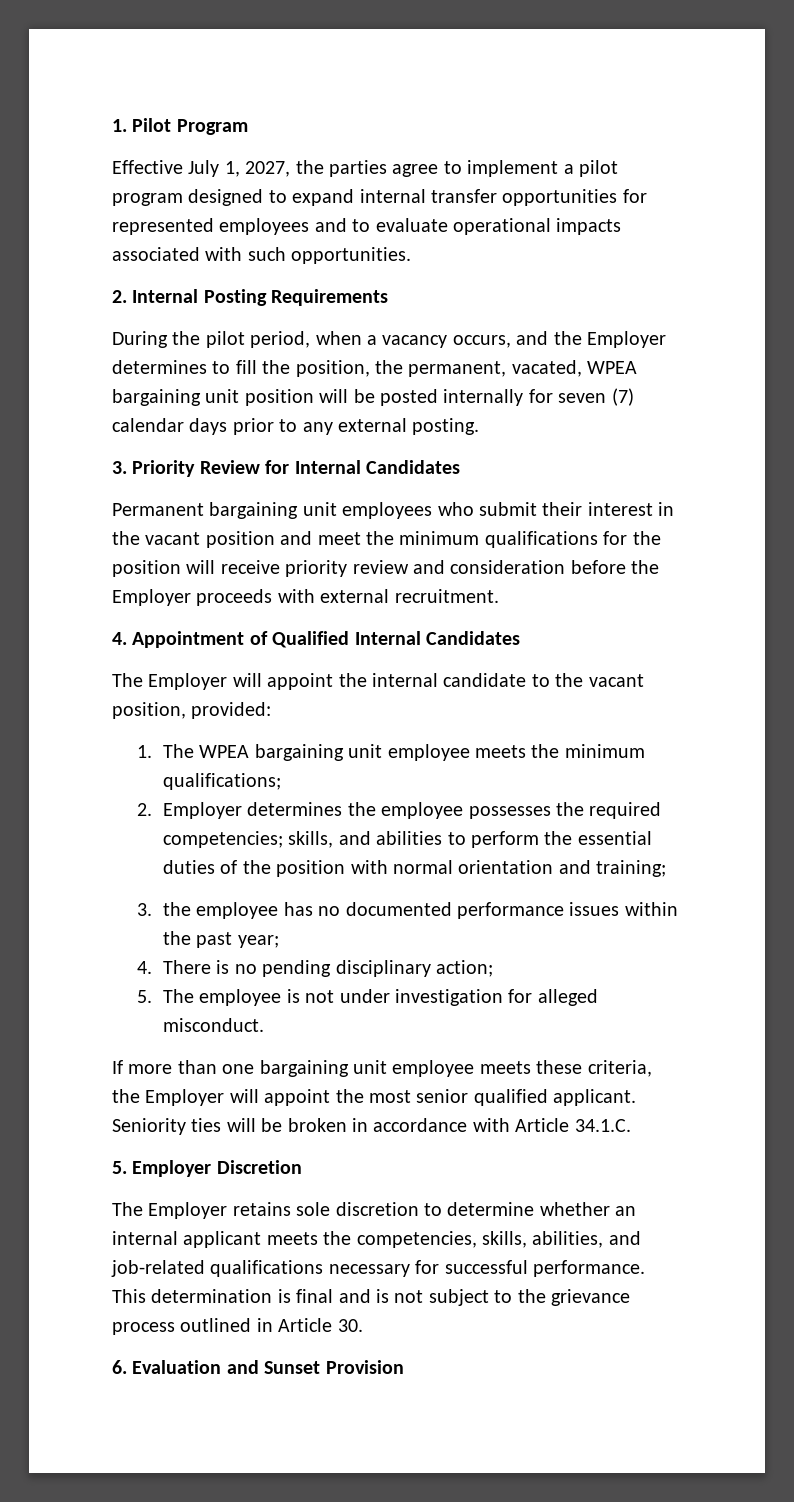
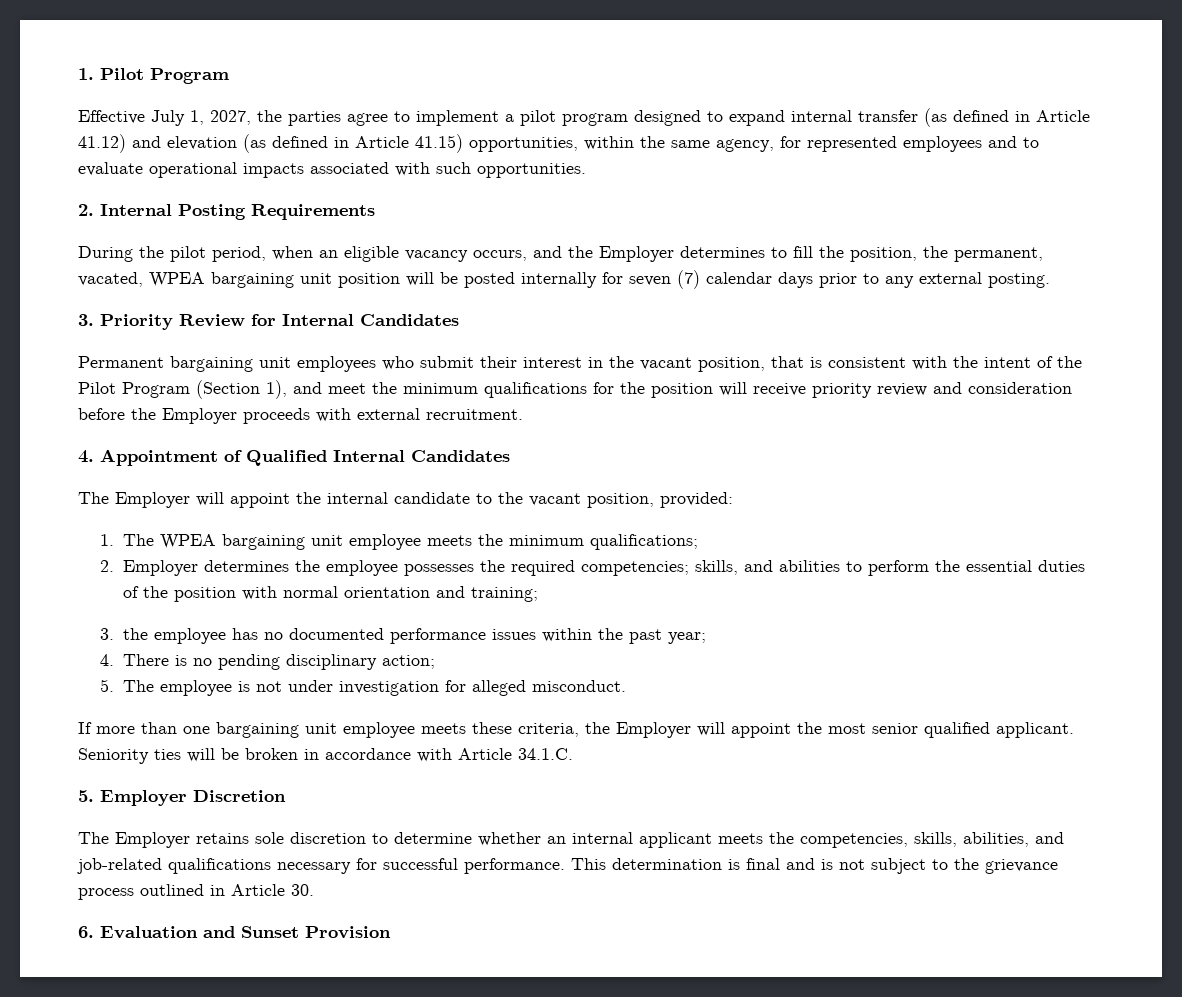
[502,189,618,206] opportunities -> [924,108,1090,127] [78,134,774,153] (as defined in Article 41.12) and elevation (as defined in Article 41.15) opportunities, within the same agency,
[367,335,377,345] a -> [319,246,399,262] an eligible
[205,531,275,548] position -> [698,356,1082,372] [78,380,287,399] position, that is consistent with the intent of the Pilot Program (Section 1),

